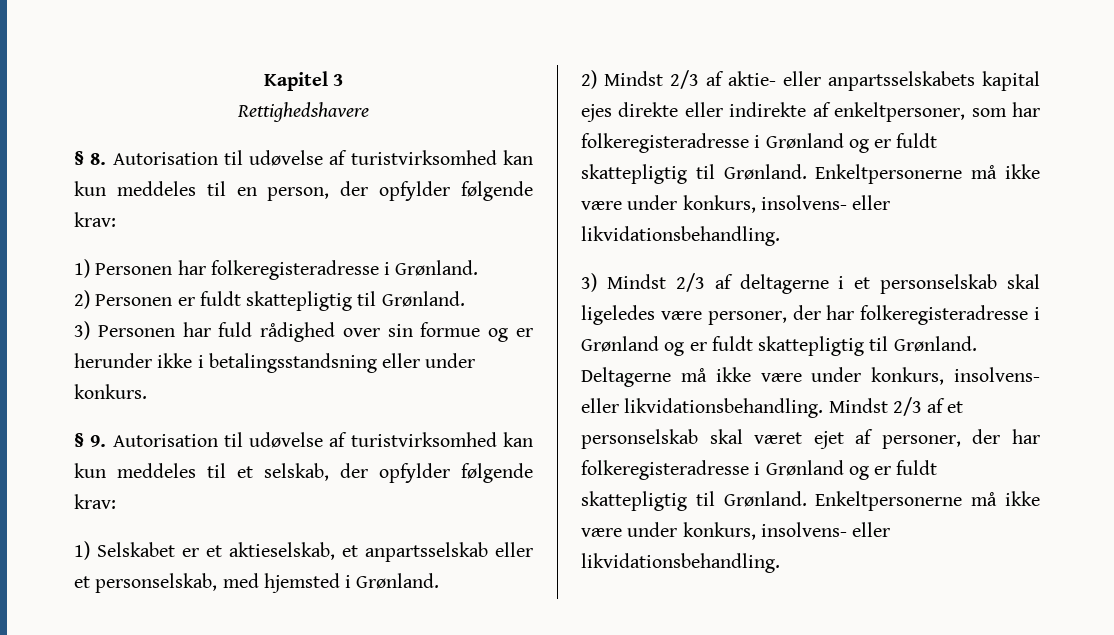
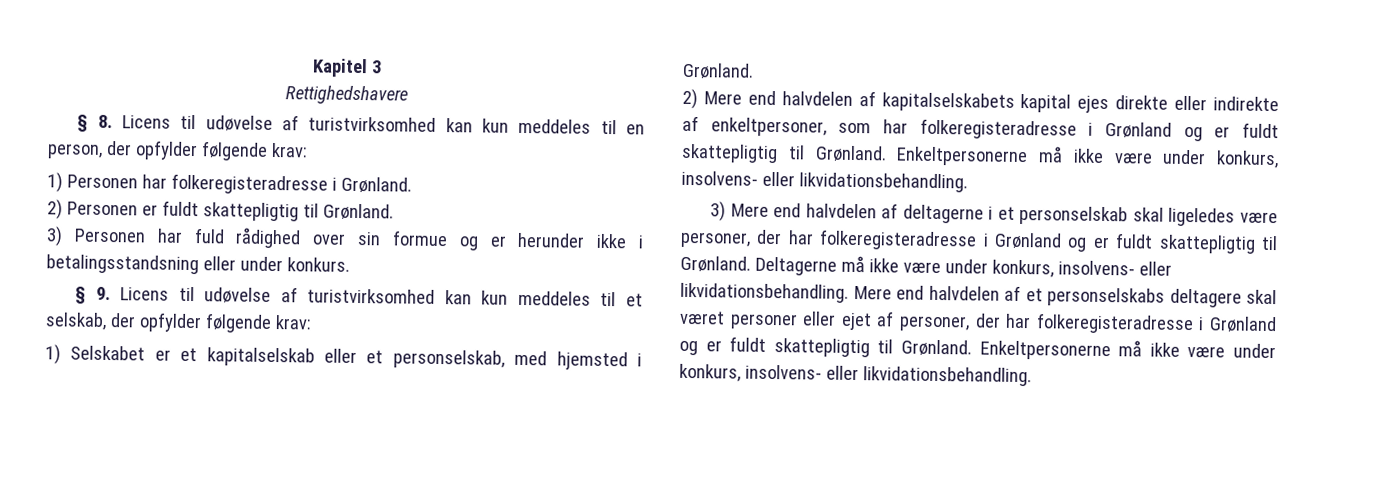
[112,152,218,165] Autorisation -> [121,115,171,129] Licens
[112,434,218,447] Autorisation -> [120,287,170,301] Licens
[229,542,488,562] aktieselskab, et anpartsselskab -> [206,347,315,367] kapitalselskab
[604,70,975,91] Mindst 2/3 af aktie- eller anpartsselskabets -> [703,90,1015,112] Mere end halvdelen af kapitalselskabets
[606,273,705,292] Mindst 2/3 -> [730,203,877,219] Mere end halvdelen
[828,397,964,416] [581,429,803,449] Mindst 2/3 af et personselskab skal været -> [853,285,1277,308] [679,310,837,330] Mere end halvdelen af et personselskabs deltagere skal været personer eller

